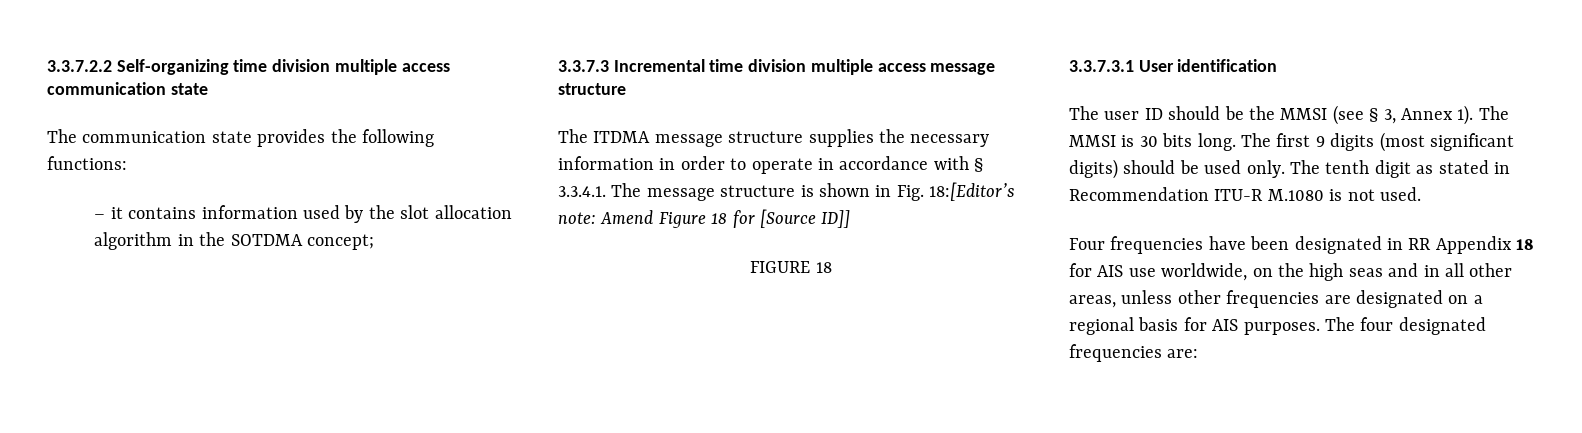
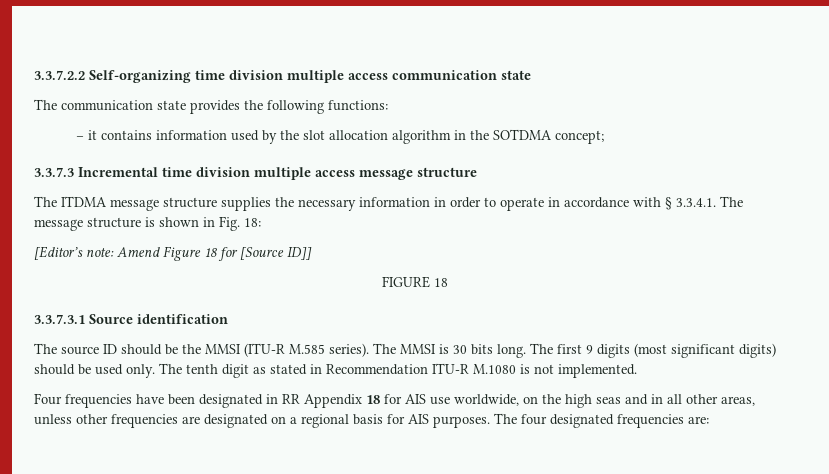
[929,182,1016,201] 18:[Editor’s -> [244,218,261,227] [34,246,83,260] 18: // [Editor’s
[1138,60,1174,72] User -> [89,314,133,324] Source
[1104,111,1140,120] user -> [61,346,99,355] source
[1332,105,1474,125] (see § 3, Annex 1). -> [244,343,369,357] (ITU-R M.585 series).
[1380,187,1421,201] used. -> [558,364,637,378] implemented.

